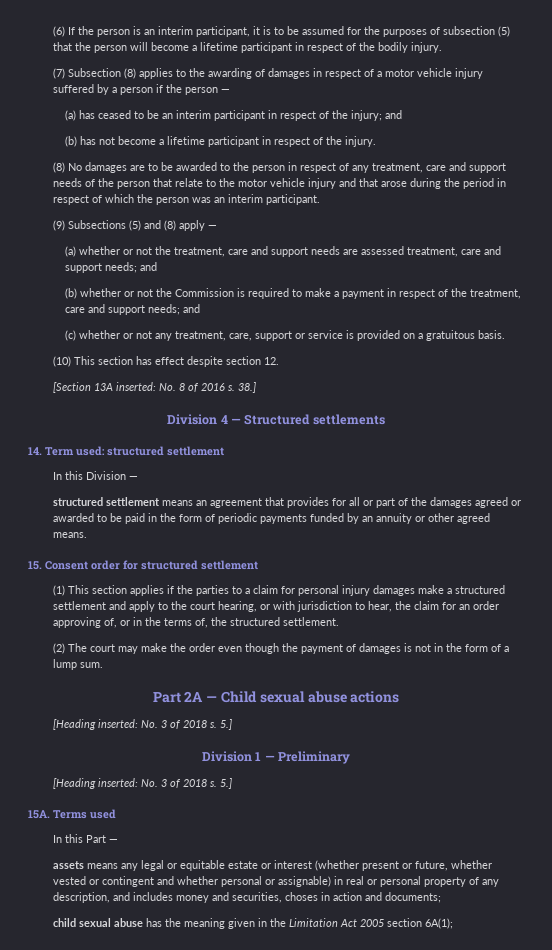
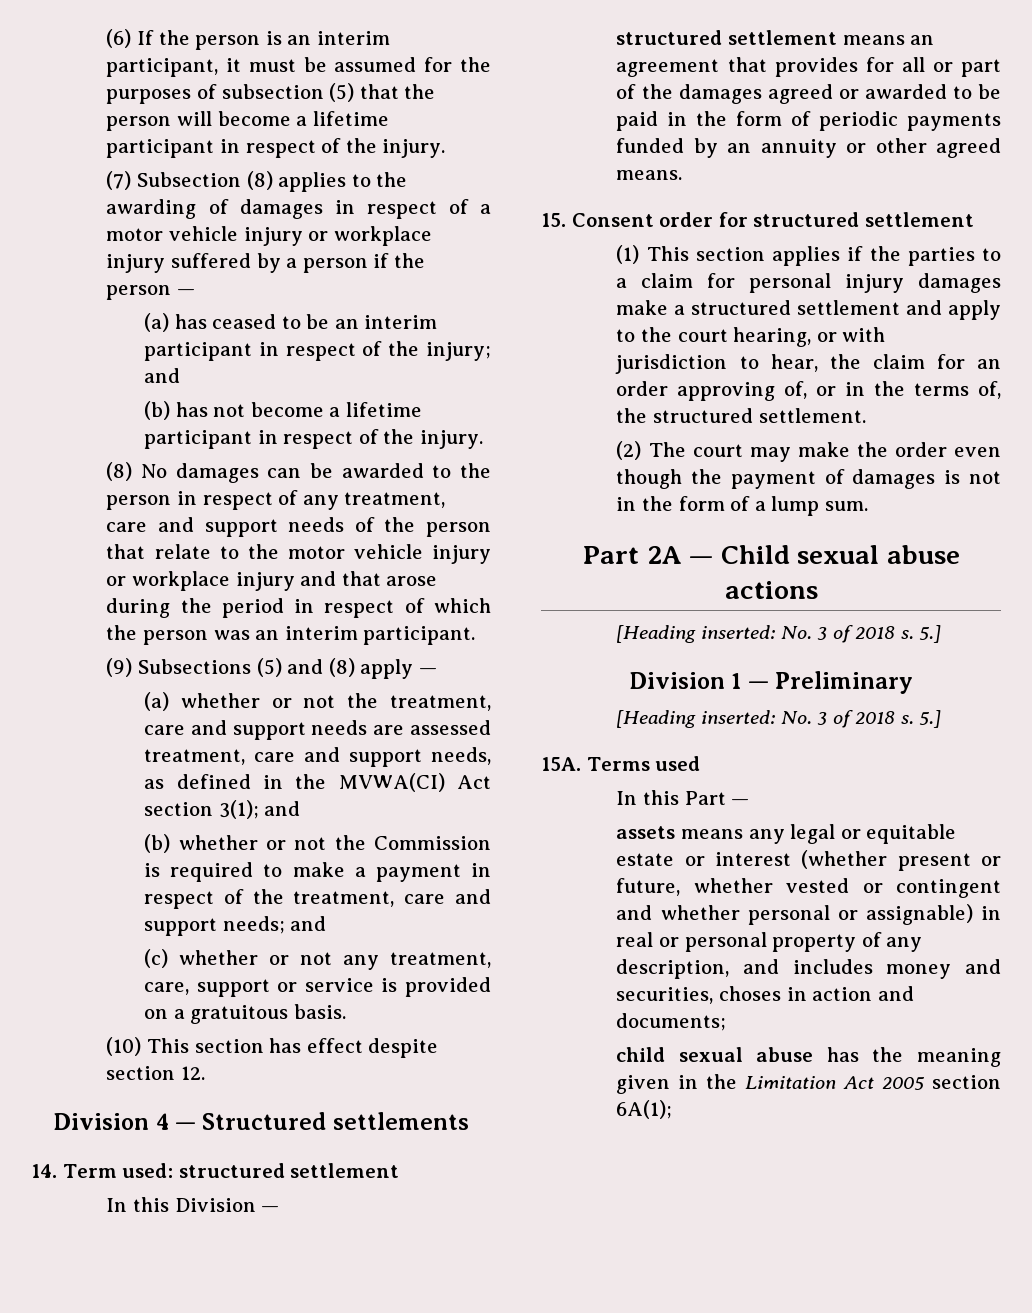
[262,26,284,35] is to -> [248,59,296,72] must
[377,42,408,53] bodily -> (377, 145) none
(483, 73) none -> [308,226,432,246] [106,254,166,273] or workplace injury
[129,163,158,171] are to -> [267,468,302,478] can
(336, 183) none -> [106,571,295,591] or workplace injury
[105,262,138,273] needs; -> [431,747,492,765] [144,773,491,792] [144,800,259,819] needs, as defined in the MVWA(CI) Act section 3(1);
[52,382,256,393] // [Section 13A inserted: No. 8 of 2016 s. 38.] -> (205, 1073) none

